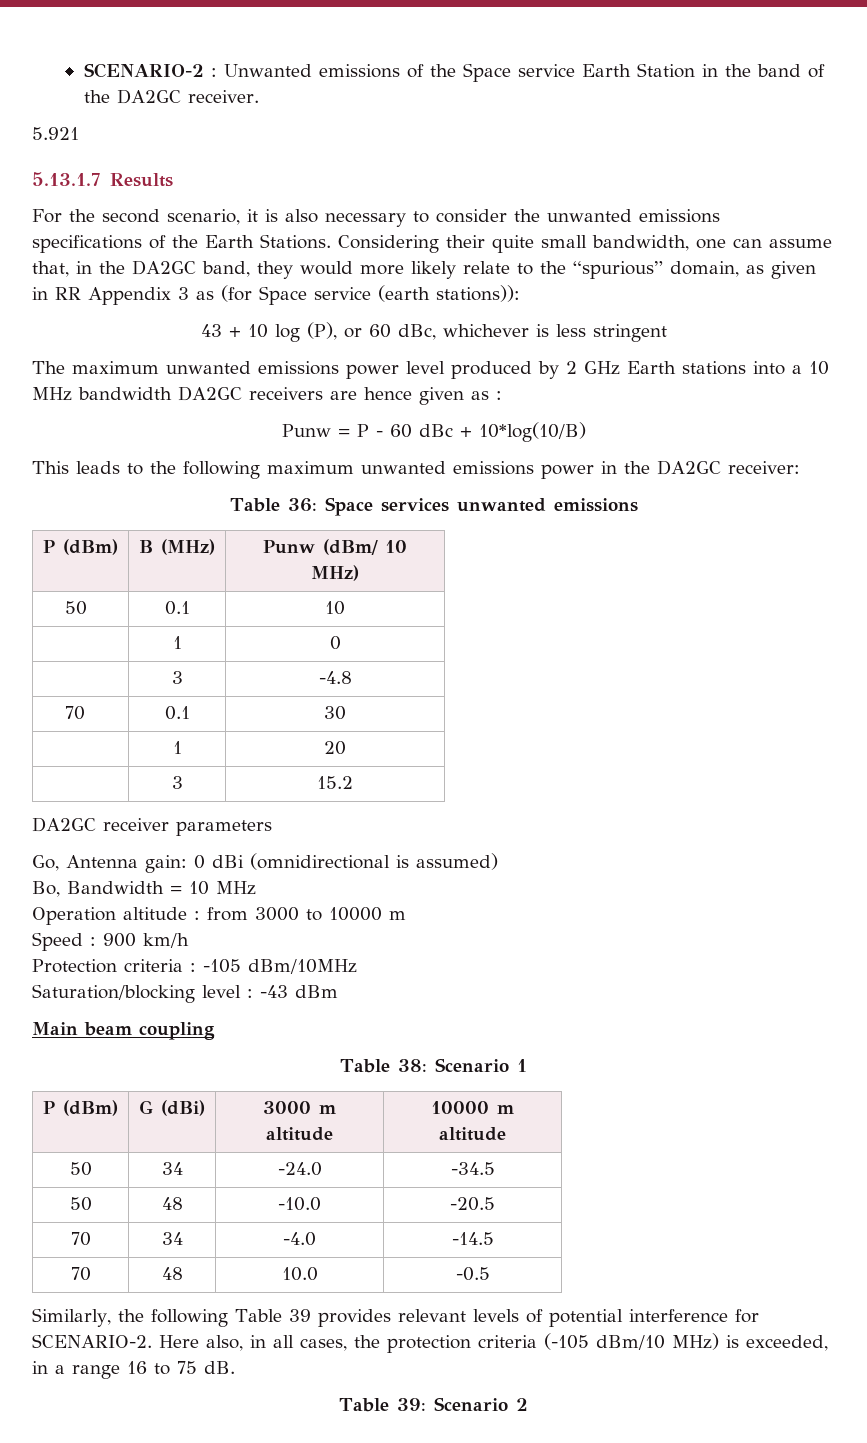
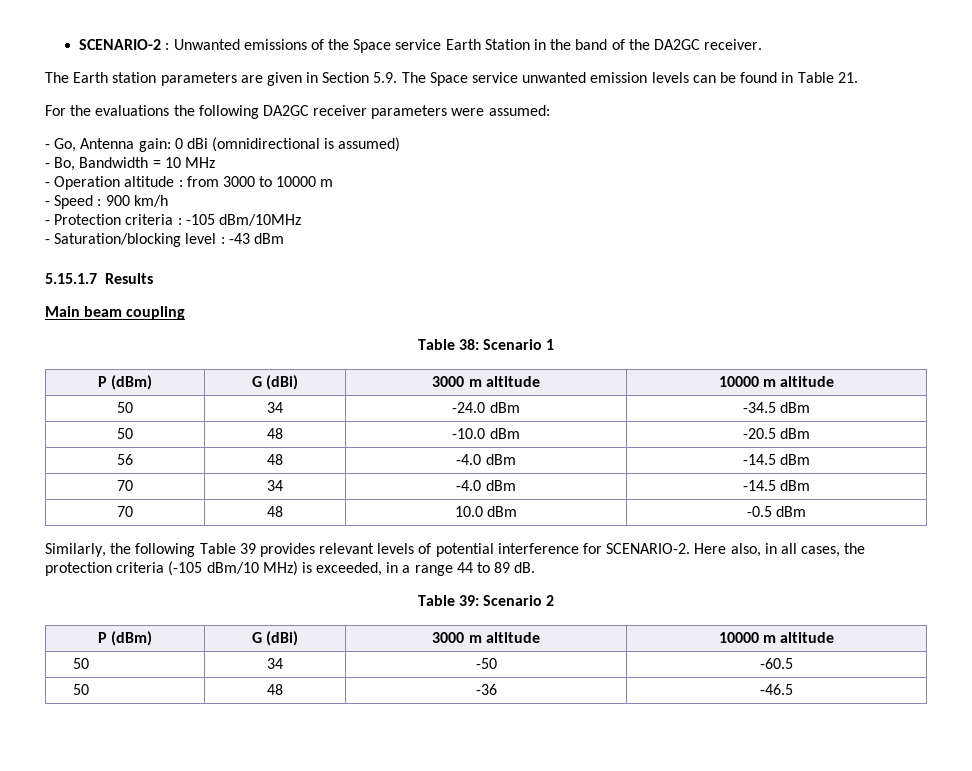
[32,127,79,140] [32,172,173,187] [32,209,720,227] [32,234,832,253] [32,260,816,279] [32,285,520,305] [200,322,667,342] [32,361,829,379] [32,386,502,405] [281,422,586,442] [32,460,800,479] [229,497,638,516] [43,539,118,555] [139,539,215,555] [263,539,407,555] [311,565,359,581] [65,601,88,615] [164,601,190,615] [325,601,345,615] [172,636,182,649] [329,636,341,650] [171,671,183,684] [318,671,352,684] [65,706,86,720] [164,706,190,720] [324,706,346,720] [172,741,182,754] [324,741,346,755] [171,776,183,789] [317,776,353,789] 5.921 // 5.13.1.7 Results // For the second scenario, it is also necessary to consider the unwanted emissions specifications of the Earth Stations. Considering their quite small bandwidth, one can assume that, in the DA2GC band, they would more likely relate to the “spurious” domain, as given in RR Appendix 3 as (for Space service (earth stations)): // 43 + 10 log (P), or 60 dBc, whichever is less stringent // The maximum unwanted emissions power level produced by 2 GHz Earth stations into a 10 MHz bandwidth DA2GC receivers are hence given as : // Punw = P - 60 dBc + 10*log(10/B) // This leads to the following maximum unwanted emissions power in the DA2GC receiver: // Table 36: Space services unwanted emissions // P (dBm) | B (MHz) | Punw (dBm/ 10 MHz) // 50 | 0.1 | 10 // | 1 | 0 // | 3 | -4.8 // 70 | 0.1 | 30 // | 1 | 20 // | 3 | 15.2 // -> [45,72,858,86] [45,105,259,119] The Earth station parameters are given in Section 5.9. The Space service unwanted emission levels can be found in Table 21. // For the evaluations the following
(272, 828) // -> [451,105,550,116] [45,144,50,149] were assumed: // -
(498, 861) none -> [45,163,50,168] -
(256, 888) none -> [45,182,50,187] -
(406, 915) none -> [45,201,50,206] -
(189, 940) none -> [45,220,50,225] -
(357, 966) none -> [45,239,50,244] -
(338, 991) none -> [45,273,153,284] // 5.15.1.7 Results
(322, 1169) none -> [489,402,520,413] dBm
(495, 1168) none -> [780,402,811,413] dBm
(321, 1204) none -> [489,428,520,439] dBm
(495, 1204) none -> [780,428,811,439] [117,454,133,465] [267,454,283,465] [456,454,516,465] [742,454,811,465] dBm // 56 | 48 | -4.0 dBm | -14.5 dBm
[451,1232,494,1245] | -14.5 -> [485,480,516,491] [742,480,811,491] dBm | -14.5 dBm
(318, 1274) none -> [487,506,518,517] dBm
(490, 1274) none -> [776,506,807,517] dBm
[127,1361,197,1375] 16 to 75 -> [456,562,511,573] 44 to 89
(528, 1404) none -> [97,631,153,646] [251,631,299,646] [432,632,540,643] [718,632,835,643] [72,658,89,669] [267,658,283,669] [475,658,497,669] [760,658,793,669] [72,684,89,695] [267,684,283,695] [475,684,497,695] [760,684,793,695] // P (dBm) | G (dBi) | 3000 m altitude | 10000 m altitude // 50 | 34 | -50 | -60.5 // 50 | 48 | -36 | -46.5

